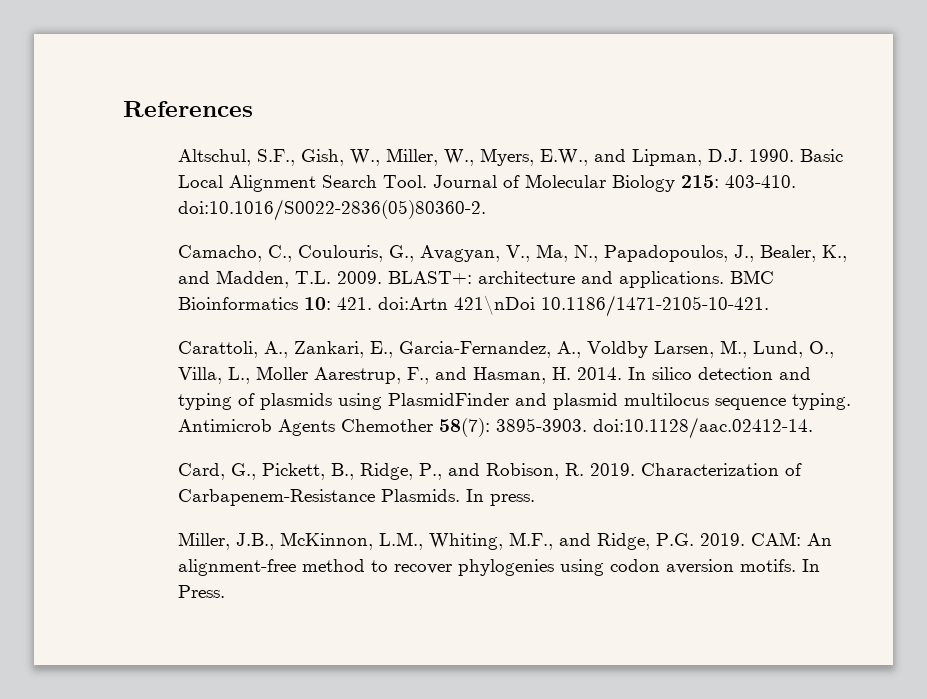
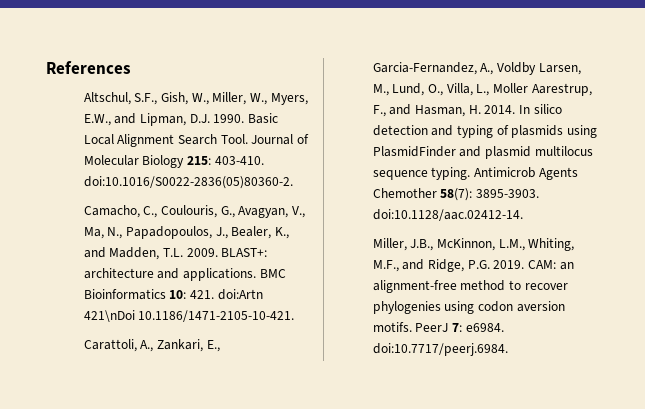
[177,463,802,480] [177,489,535,506] // Card, G., Pickett, B., Ridge, P., and Robison, R. 2019. Characterization of Carbapenem-Resistance Plasmids. In press. -> (523, 215) none
[806,533,832,546] An -> [559,262,574,270] an
[801,559,820,572] [177,585,225,598] In Press. -> [415,323,504,332] [372,343,508,356] PeerJ 7: e6984. doi:10.7717/peerj.6984.

